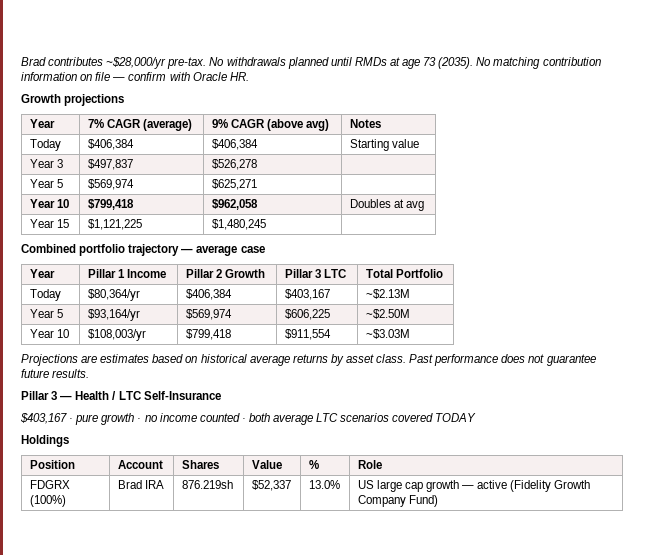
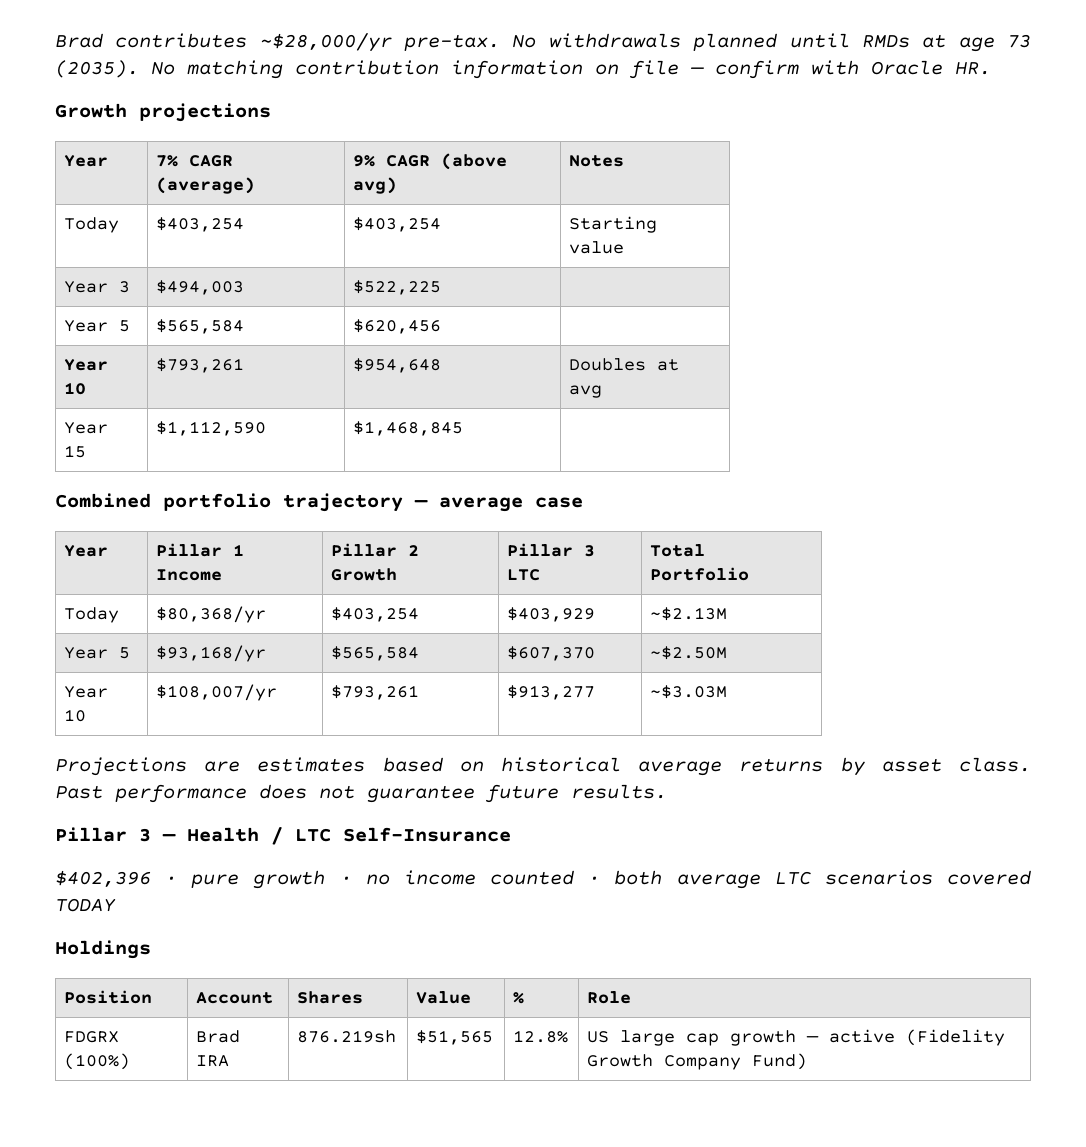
[87,139,134,150] [211,139,258,150] $406,384 | $406,384 -> [156,217,245,232] [353,217,442,232] $403,254 | $403,254
[87,159,133,170] [211,159,257,170] [29,179,63,188] [87,179,134,190] [211,179,257,190] [29,199,69,208] [87,199,134,210] [211,199,258,210] $497,837 | $526,278 | // Year 5 | $569,974 | $625,271 | // Year 10 | $799,418 | $962,058 -> [156,280,245,295] [353,280,442,295] [64,320,131,332] [156,319,245,334] [353,319,442,334] [64,359,109,371] [64,382,87,395] [156,358,245,373] [353,358,442,373] $494,003 | $522,225 | // Year 5 | $565,584 | $620,456 | // Year 10 | $793,261 | $954,648
[87,219,142,230] [211,219,266,230] $1,121,225 | $1,480,245 -> [156,421,267,436] [353,421,464,436] $1,112,590 | $1,468,845
[87,289,140,301] [185,289,232,300] [284,289,330,300] $80,364/yr | $406,384 | $403,167 -> [156,606,267,623] [331,607,420,622] [507,607,596,622] $80,368/yr | $403,254 | $403,929
[87,309,140,321] [185,309,232,320] [284,309,330,320] $93,164/yr | $569,974 | $606,225 -> [156,645,267,662] [331,646,420,661] [507,646,596,661] $93,168/yr | $565,584 | $607,370
[87,329,146,341] [185,329,231,340] [284,329,331,340] $108,003/yr | $799,418 | $911,554 -> [156,684,278,701] [331,685,420,700] [507,685,596,700] $108,007/yr | $793,261 | $913,277
[20,413,67,424] $403,167 -> [55,870,151,887] $402,396
[251,480,291,491] [308,480,340,489] $52,337 | 13.0% -> [416,1030,494,1045] [513,1030,569,1043] $51,565 | 12.8%

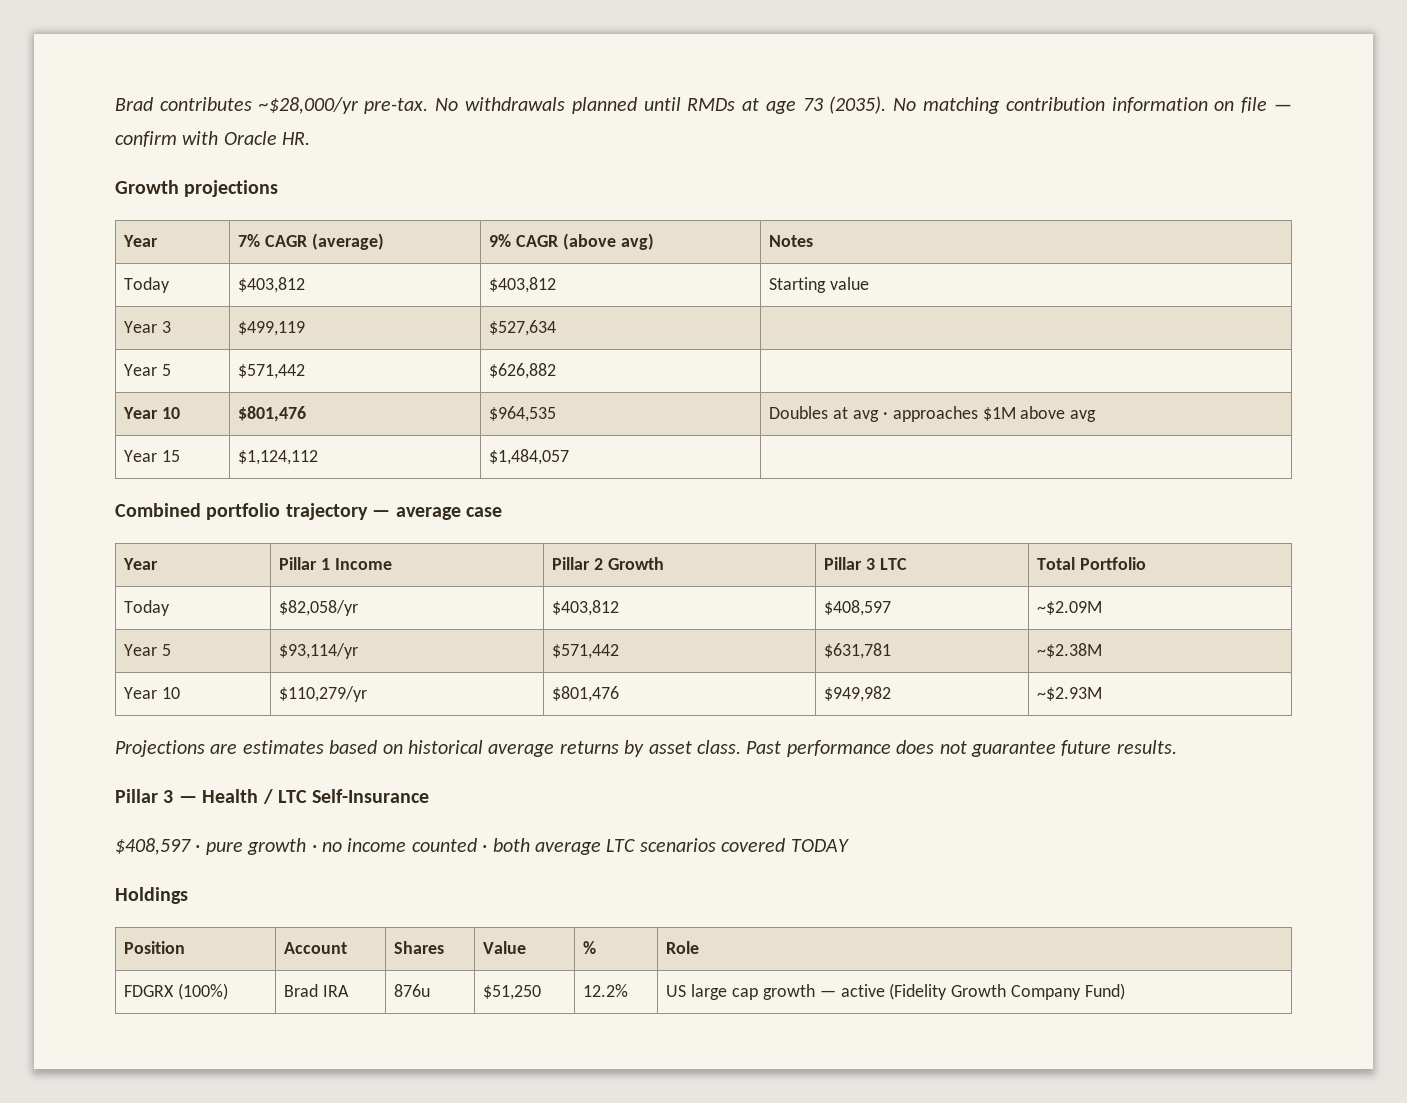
[156,217,245,232] [353,217,442,232] $403,254 | $403,254 -> [238,277,306,293] [489,277,557,293] $403,812 | $403,812
[156,280,245,295] [353,280,442,295] [64,320,131,332] [156,319,245,334] [353,319,442,334] [64,359,109,371] [64,382,87,395] [156,358,245,373] [353,358,442,373] $494,003 | $522,225 | // Year 5 | $565,584 | $620,456 | // Year 10 | $793,261 | $954,648 -> [238,321,306,336] [489,320,557,336] [124,364,172,376] [238,364,306,379] [489,363,557,379] [123,407,181,419] [238,406,307,422] [489,406,557,422] $499,119 | $527,634 | // Year 5 | $571,442 | $626,882 | // Year 10 | $801,476 | $964,535
(603, 391) none -> [882,406,1097,422] · approaches $1M above avg
[156,421,267,436] [353,421,464,436] $1,112,590 | $1,468,845 -> [238,450,319,465] [489,449,570,465] $1,124,112 | $1,484,057
[156,606,267,623] [331,607,420,622] [507,607,596,622] [650,607,728,621] [64,647,131,659] [156,645,267,662] [331,646,420,661] [507,646,596,661] [650,646,728,660] [64,686,109,698] [64,709,87,722] [156,684,278,701] [331,685,420,700] [507,685,596,700] [650,685,728,699] $80,368/yr | $403,254 | $403,929 | ~$2.13M // Year 5 | $93,168/yr | $565,584 | $607,370 | ~$2.50M // Year 10 | $108,007/yr | $793,261 | $913,277 | ~$3.03M -> [279,600,359,616] [552,600,620,616] [824,600,892,616] [1037,601,1103,615] [124,644,172,656] [279,643,359,659] [552,644,620,659] [824,643,892,659] [1037,643,1103,658] [124,687,181,699] [279,686,368,702] [552,686,620,702] [824,686,892,702] [1037,687,1103,701] $82,058/yr | $403,812 | $408,597 | ~$2.09M // Year 5 | $93,114/yr | $571,442 | $631,781 | ~$2.38M // Year 10 | $110,279/yr | $801,476 | $949,982 | ~$2.93M
[55,870,151,887] $402,396 -> [115,838,191,855] $408,597
[297,1030,397,1043] [416,1030,494,1045] [513,1030,569,1043] 876.219sh | $51,565 | 12.8% -> [394,984,431,997] [483,985,542,1000] [583,984,629,997] 876u | $51,250 | 12.2%

